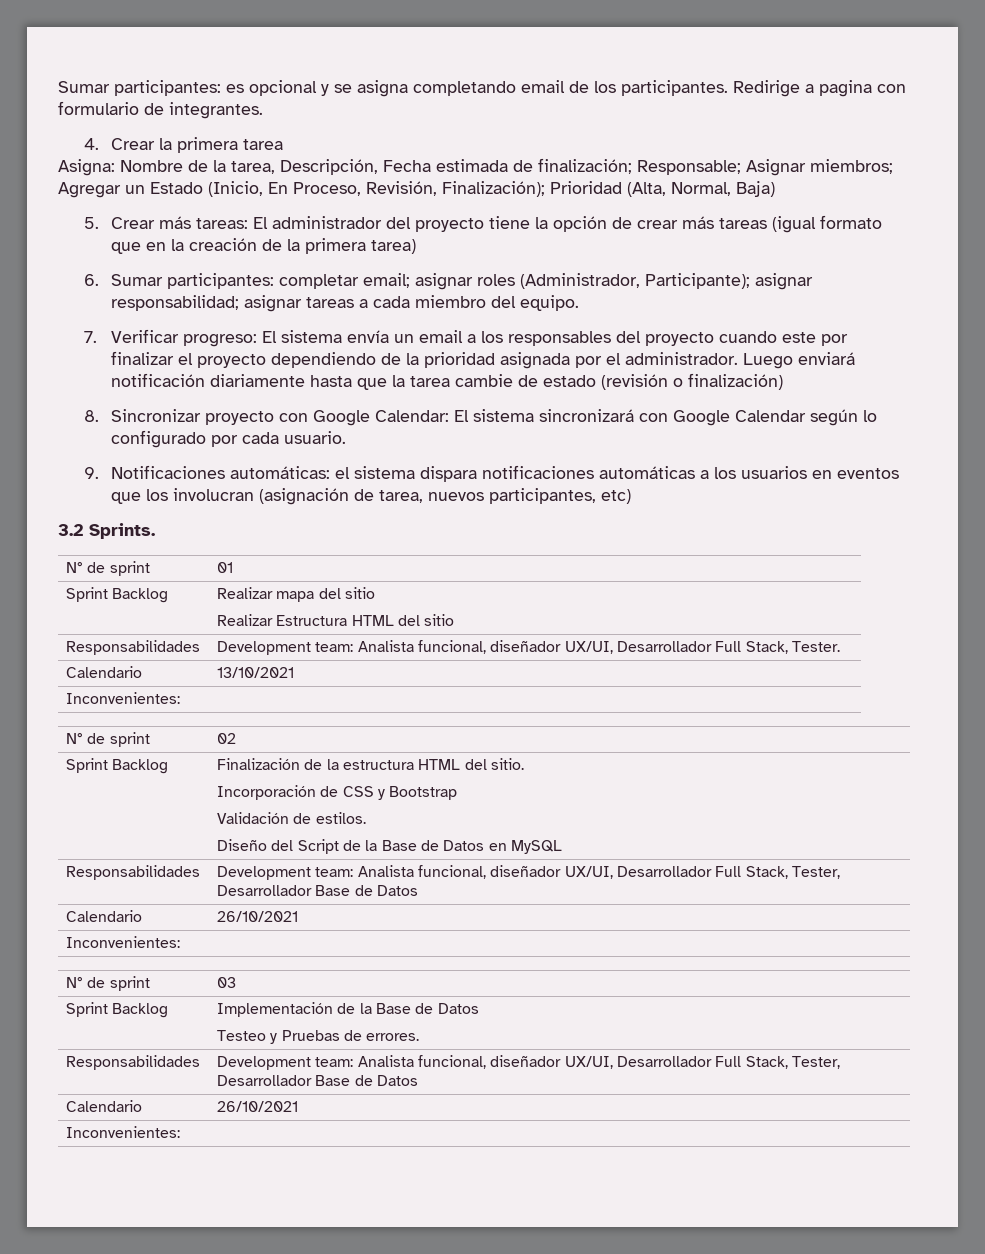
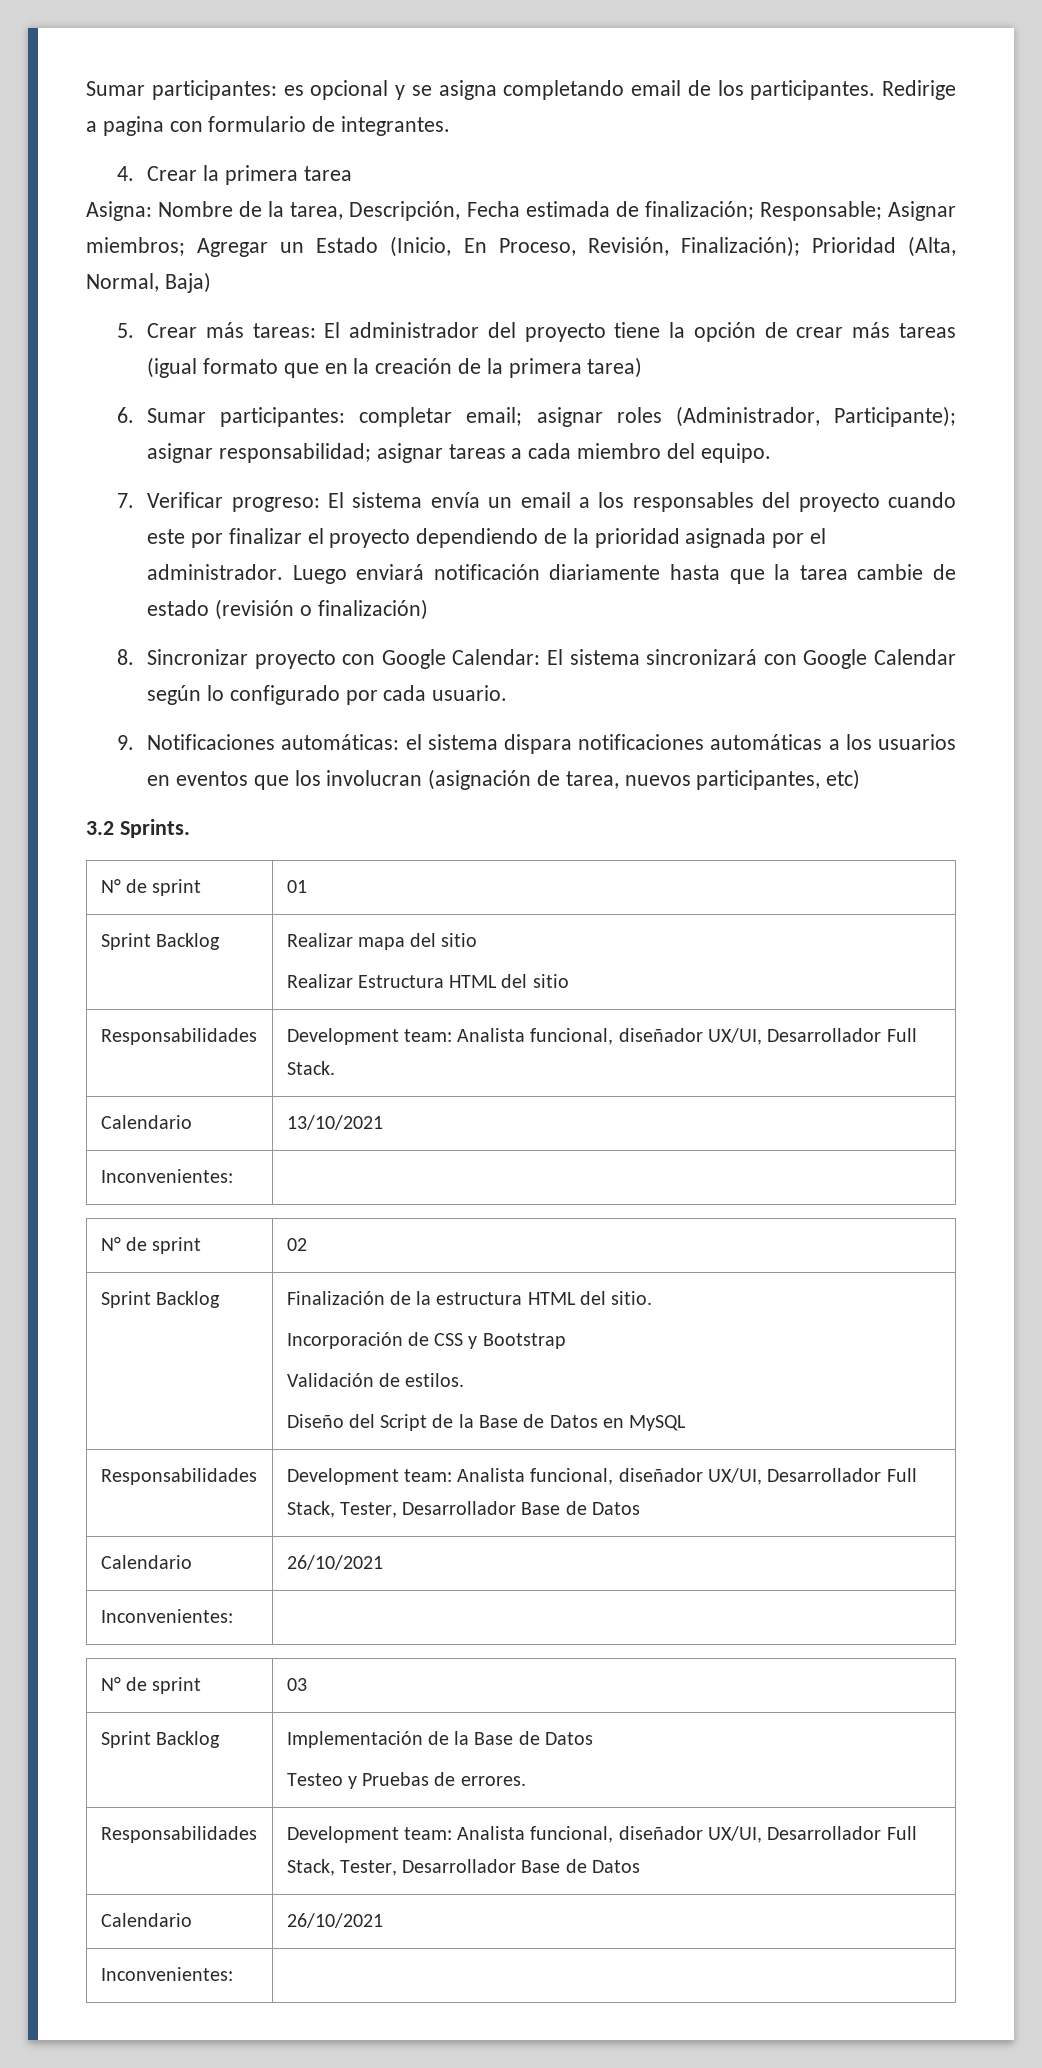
[745,641,841,654] Stack, Tester. -> [286,1061,335,1075] Stack.

